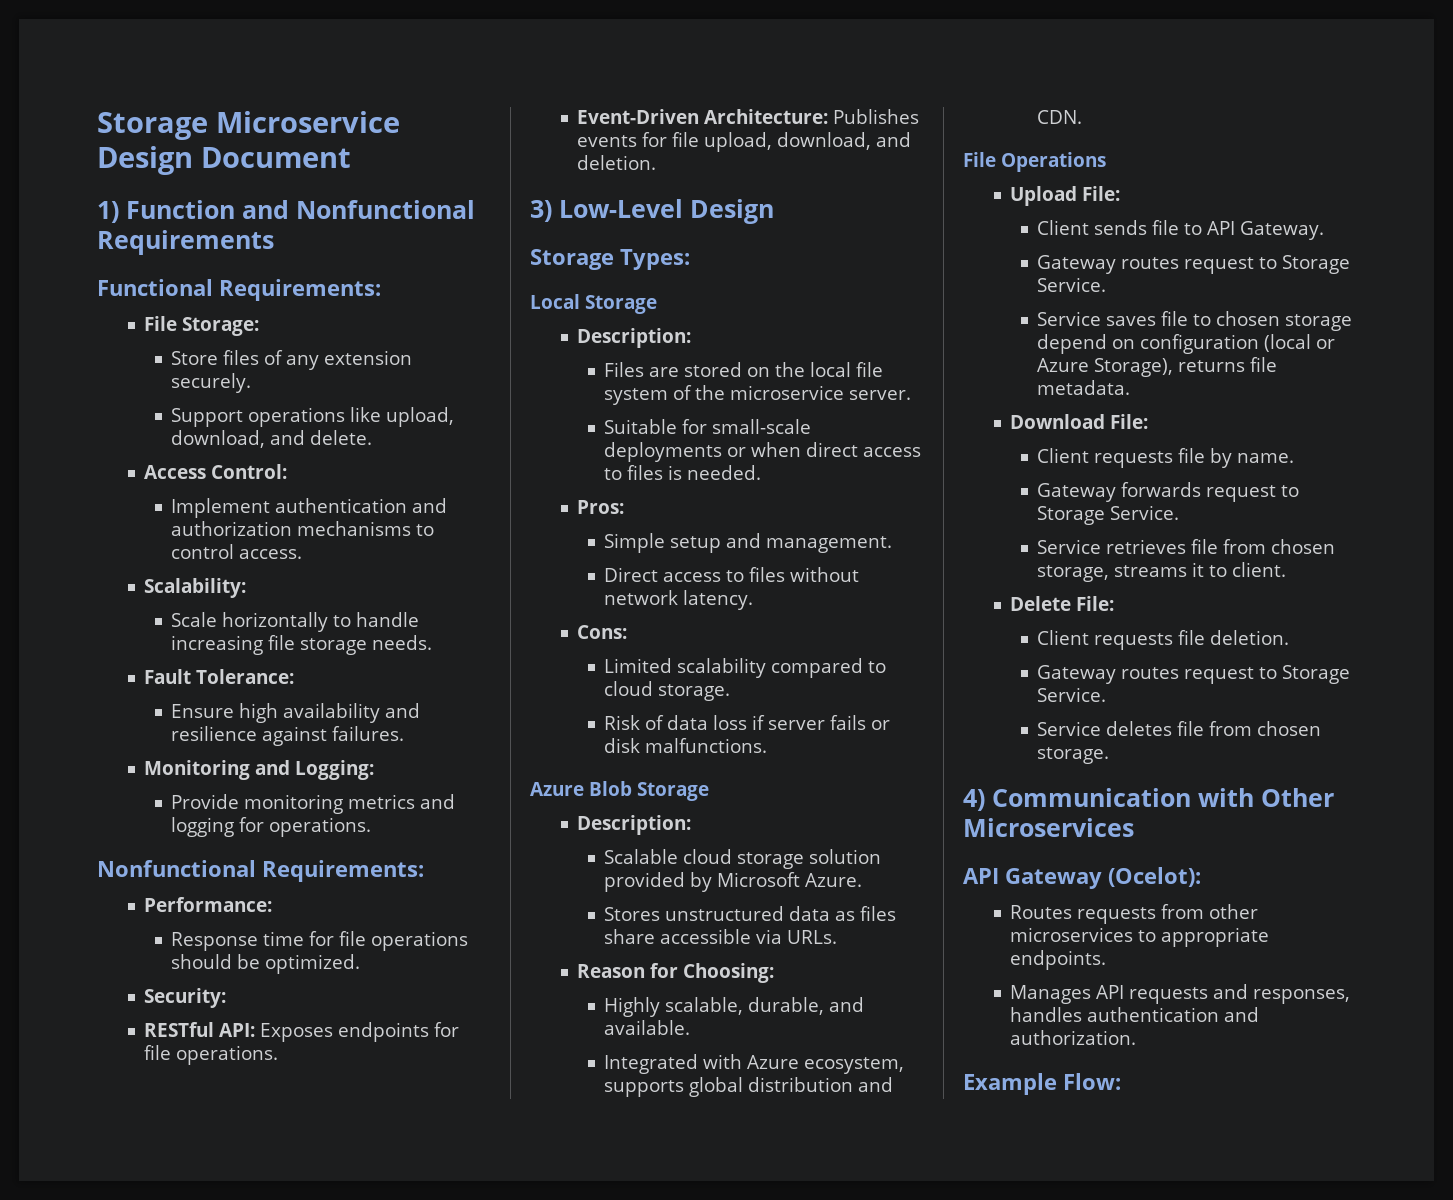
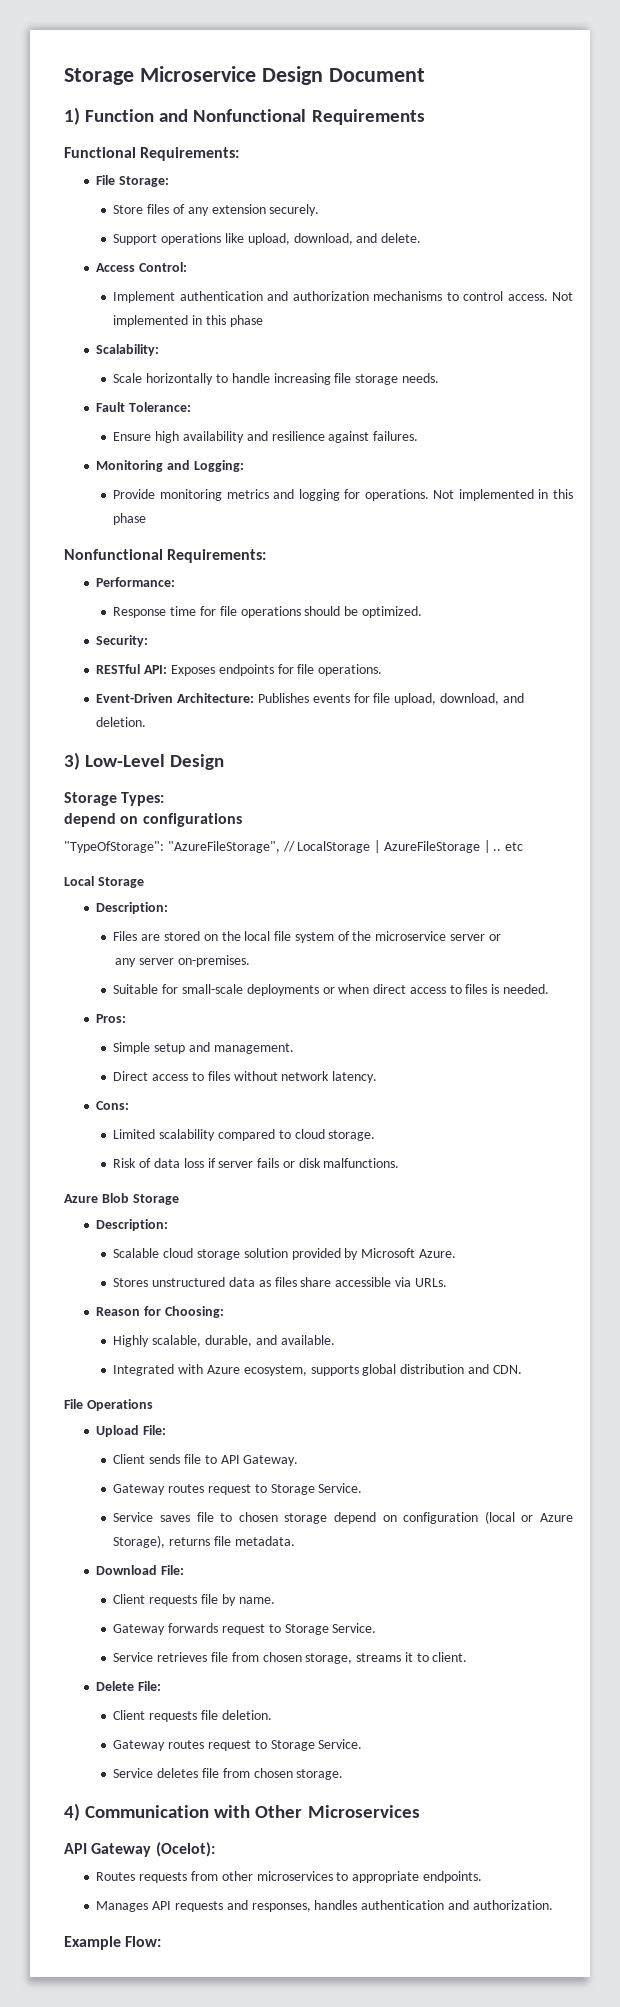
(303, 554) none -> [552,292,573,301] [113,315,263,327] Not implemented in this phase
(372, 827) none -> [433,489,573,501] [113,513,147,525] Not implemented in this phase
(690, 259) none -> [64,813,242,827] [64,840,524,853] // depend on configurations // "TypeOfStorage": "AzureFileStorage", // LocalStorage | AzureFileStorage | .. etc
[849,390,912,400] server. -> [449,934,501,941] [114,955,250,967] server or // any server on-premises.

